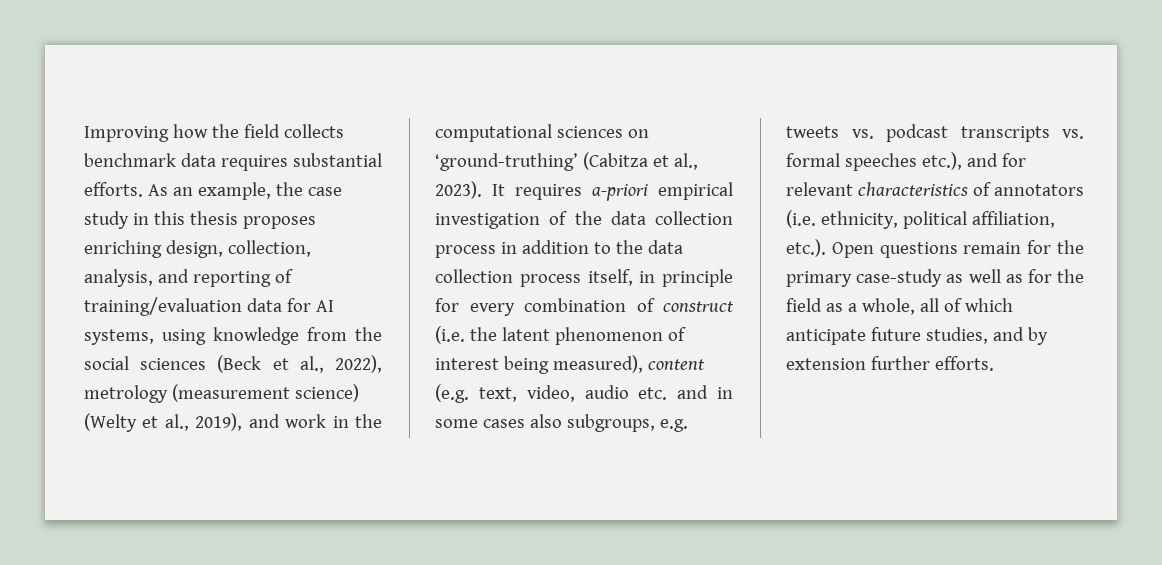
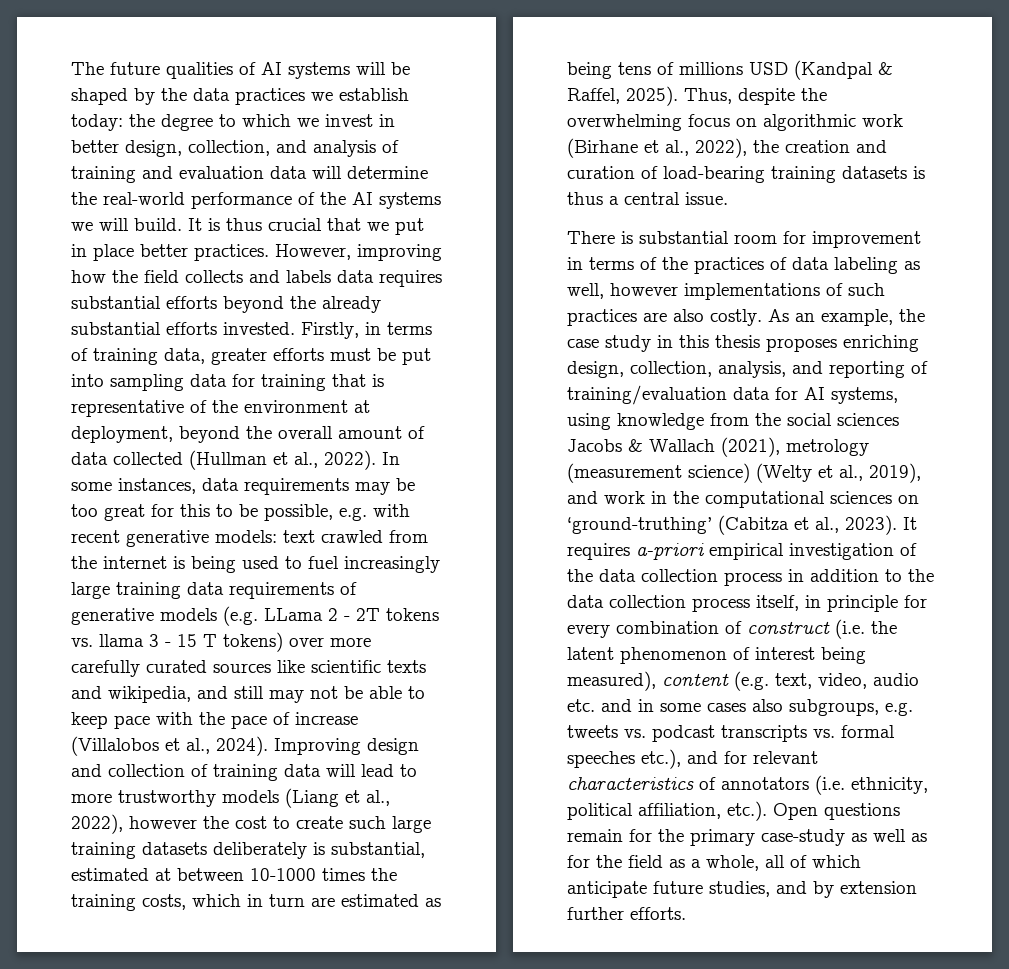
[84,126,169,142] Improving -> [71,62,410,79] [71,88,409,105] [71,114,395,131] [71,140,399,157] [71,166,428,183] [71,192,441,209] [71,218,424,235] [71,244,442,261] The future qualities of AI systems will be shaped by the data practices we establish today: the degree to which we invest in better design, collection, and analysis of training and evaluation data will determine the real-world performance of the AI systems we will build. It is thus crucial that we put in place better practices. However, improving
[84,153,176,167] benchmark -> [249,270,331,283] and labels
[84,182,143,197] efforts. -> [166,296,381,313] [71,322,432,339] [71,348,431,365] [71,374,384,391] [71,400,370,417] [71,426,425,443] [71,450,400,470] [71,478,415,495] [71,504,410,521] [71,530,428,547] [71,556,440,573] [71,582,357,599] [71,606,439,626] [71,632,371,652] [71,660,426,677] [71,686,425,703] [71,712,358,729] [71,736,419,756] [71,764,417,781] [71,788,390,808] [71,814,431,834] [71,842,425,859] [71,868,397,881] [71,894,441,911] [567,60,893,80] [567,86,827,106] [567,114,903,131] [567,138,887,158] [567,166,925,183] [567,192,728,205] [567,231,921,248] [567,257,920,274] [567,283,885,300] [567,309,762,326] efforts beyond the already substantial efforts invested. Firstly, in terms of training data, greater efforts must be put into sampling data for training that is representative of the environment at deployment, beyond the overall amount of data collected (Hullman et al., 2022). In some instances, data requirements may be too great for this to be possible, e.g. with recent generative models: text crawled from the internet is being used to fuel increasingly large training data requirements of generative models (e.g. LLama 2 - 2T tokens vs. llama 3 - 15 T tokens) over more carefully curated sources like scientific texts and wikipedia, and still may not be able to keep pace with the pace of increase (Villalobos et al., 2024). Improving design and collection of training data will lead to more trustworthy models (Liang et al., 2022), however the cost to create such large training datasets deliberately is substantial, estimated at between 10-1000 times the training costs, which in turn are estimated as being tens of millions USD (Kandpal & Raffel, 2025). Thus, despite the overwhelming focus on algorithmic work (Birhane et al., 2022), the creation and curation of load-bearing training datasets is thus a central issue. // There is substantial room for improvement in terms of the practices of data labeling as well, however implementations of such practices are also costly.
[217,355,382,373] (Beck et al., 2022), -> [567,437,780,457] Jacobs & Wallach (2021),

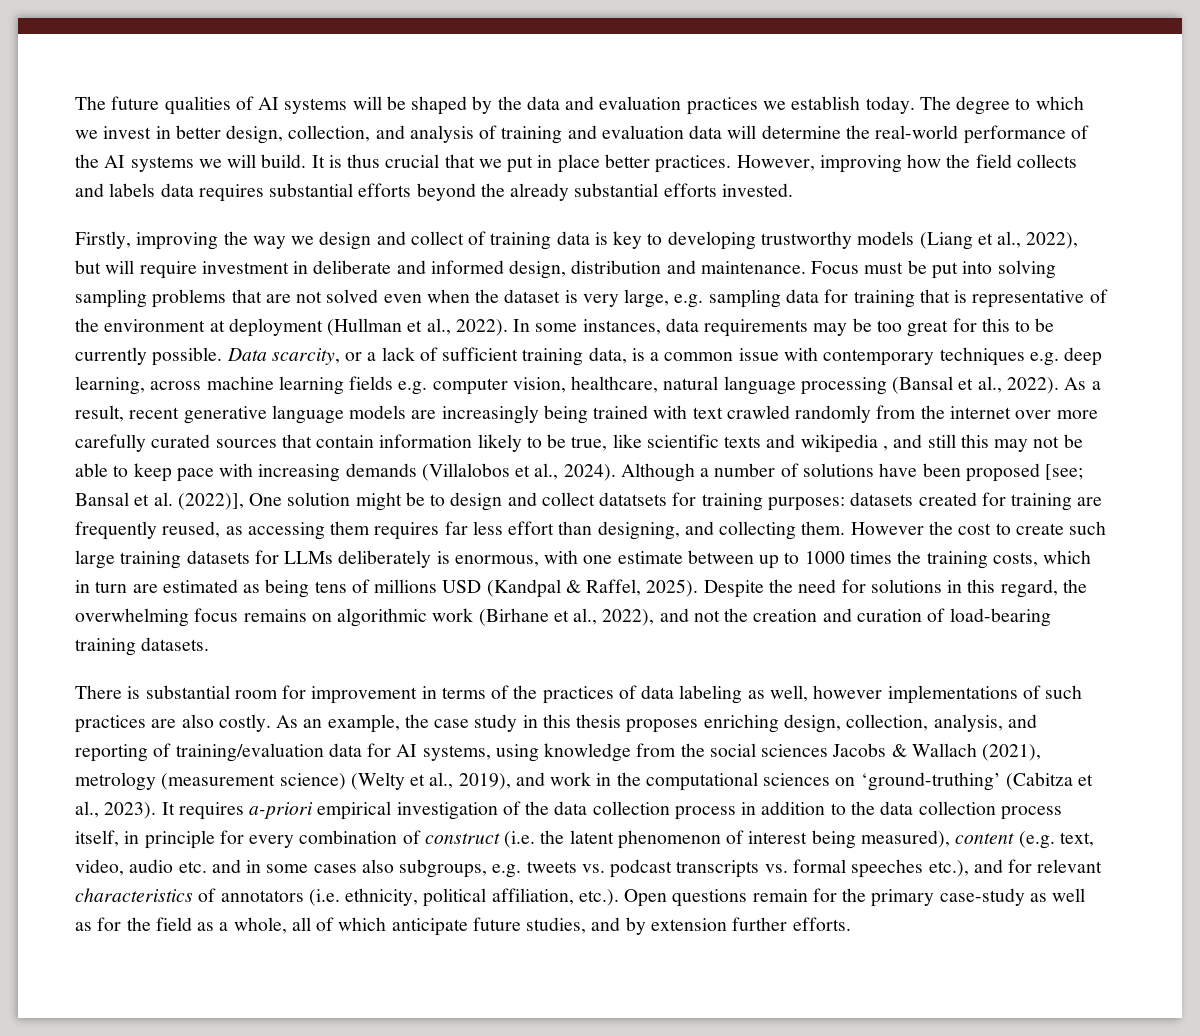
(230, 94) none -> [565,96,682,110] and evaluation
[71,114,155,131] today: the -> [865,96,951,114] today. The
[301,322,432,339] [71,348,431,365] [71,374,104,387] Firstly, in terms of training data, greater efforts must be put into -> [75,231,1079,250] [75,260,1056,279] [75,289,704,308] // Firstly, improving the way we design and collect of training data is key to developing trustworthy models (Liang et al., 2022), but will require investment in deliberate and informed design, distribution and maintenance. Focus must be put into solving sampling problems that are not solved even when the dataset is very large, e.g.
[71,426,425,443] [71,452,183,465] deployment, beyond the overall amount of data collected -> [228,318,323,337] deployment
[264,504,410,521] [71,530,277,547] possible, e.g. with recent generative models: -> [75,347,1103,366] [75,376,1101,395] [75,405,688,424] currently possible. Data scarcity, or a lack of sufficient training data, is a common issue with contemporary techniques e.g. deep learning, across machine learning fields e.g. computer vision, healthcare, natural language processing (Bansal et al., 2022). As a result, recent generative language models are increasingly being trained with
(383, 536) none -> [795,405,872,423] randomly
[173,556,440,573] [71,582,357,599] [71,606,439,626] [71,632,283,652] is being used to fuel increasingly large training data requirements of generative models (e.g. LLama 2 - 2T tokens vs. llama 3 - 15 T tokens) -> (1011, 412) none
(271, 668) none -> [281,434,608,452] that contain information likely to be true,
[108,686,191,703] wikipedia, -> [800,434,888,453] wikipedia ,
(264, 692) none -> [960,434,989,448] this
[199,712,358,729] [71,736,419,756] [71,764,417,781] [71,788,390,808] [71,814,197,834] the pace of increase (Villalobos et al., 2024). Improving design and collection of training data will lead to more trustworthy models (Liang et al., 2022), however -> [258,463,1084,482] [75,492,1103,511] [75,521,924,540] increasing demands (Villalobos et al., 2024). Although a number of solutions have been proposed [see; Bansal et al. (2022)], One solution might be to design and collect datatsets for training purposes: datasets created for training are frequently reused, as accessing them requires far less effort than designing, and collecting them. However
[213,842,425,859] [71,868,316,881] deliberately is substantial, estimated at between 10-1000 -> [254,550,845,569] for LLMs deliberately is enormous, with one estimate between up to 1000
[684,88,795,105] Thus, despite -> [703,579,1058,598] Despite the need for solutions in this regard,
(730, 120) none -> [243,609,307,622] remains
(747, 148) none -> [659,608,720,622] and not
[842,166,925,179] [567,192,728,205] datasets is thus a central issue. -> [141,637,210,651] datasets.

